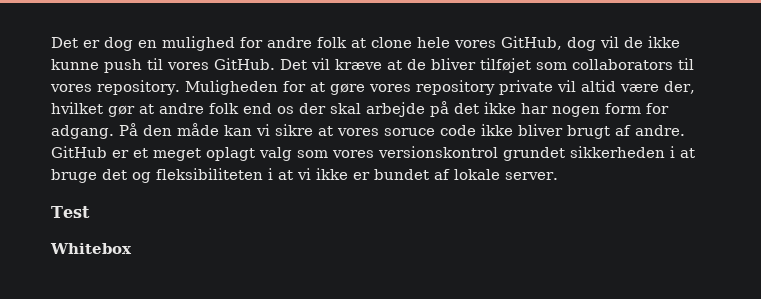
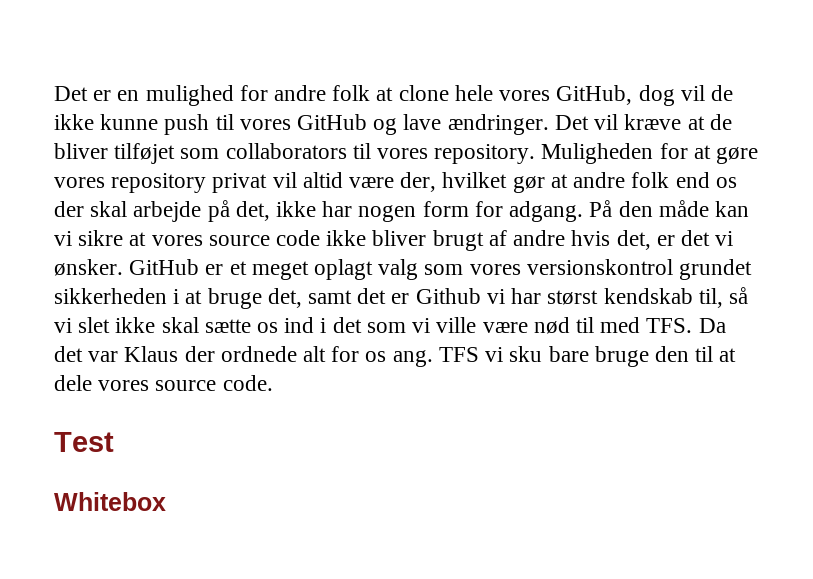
[104,37,133,51] dog -> (112, 95) none
[214,58,275,70] GitHub. -> [297,114,549,135] GitHub og lave ændringer.
[498,80,553,95] private -> [212,173,268,193] privat
[454,103,479,114] det -> [235,201,270,221] det,
[384,128,435,136] soruce -> [208,235,270,246] source
[635,125,685,136] andre. -> [513,230,734,250] [54,259,123,276] andre hvis det, er det vi ønsker.
[102,168,558,183] det og fleksibiliteten i at vi ikke er bundet af lokale server. -> [267,287,748,308] [54,317,726,334] [54,346,737,367] [54,375,273,391] det, samt det er Github vi har størst kendskab til, så vi slet ikke skal sætte os ind i det som vi ville være nød til med TFS. Da det var Klaus der ordnede alt for os ang. TFS vi sku bare bruge den til at dele vores source code.

